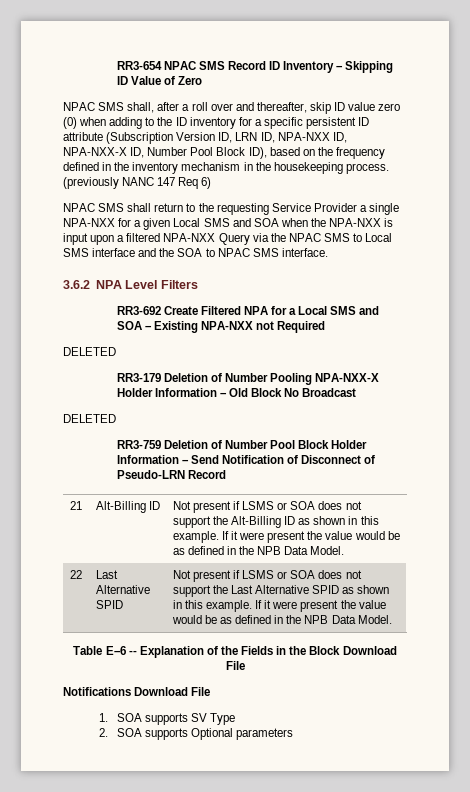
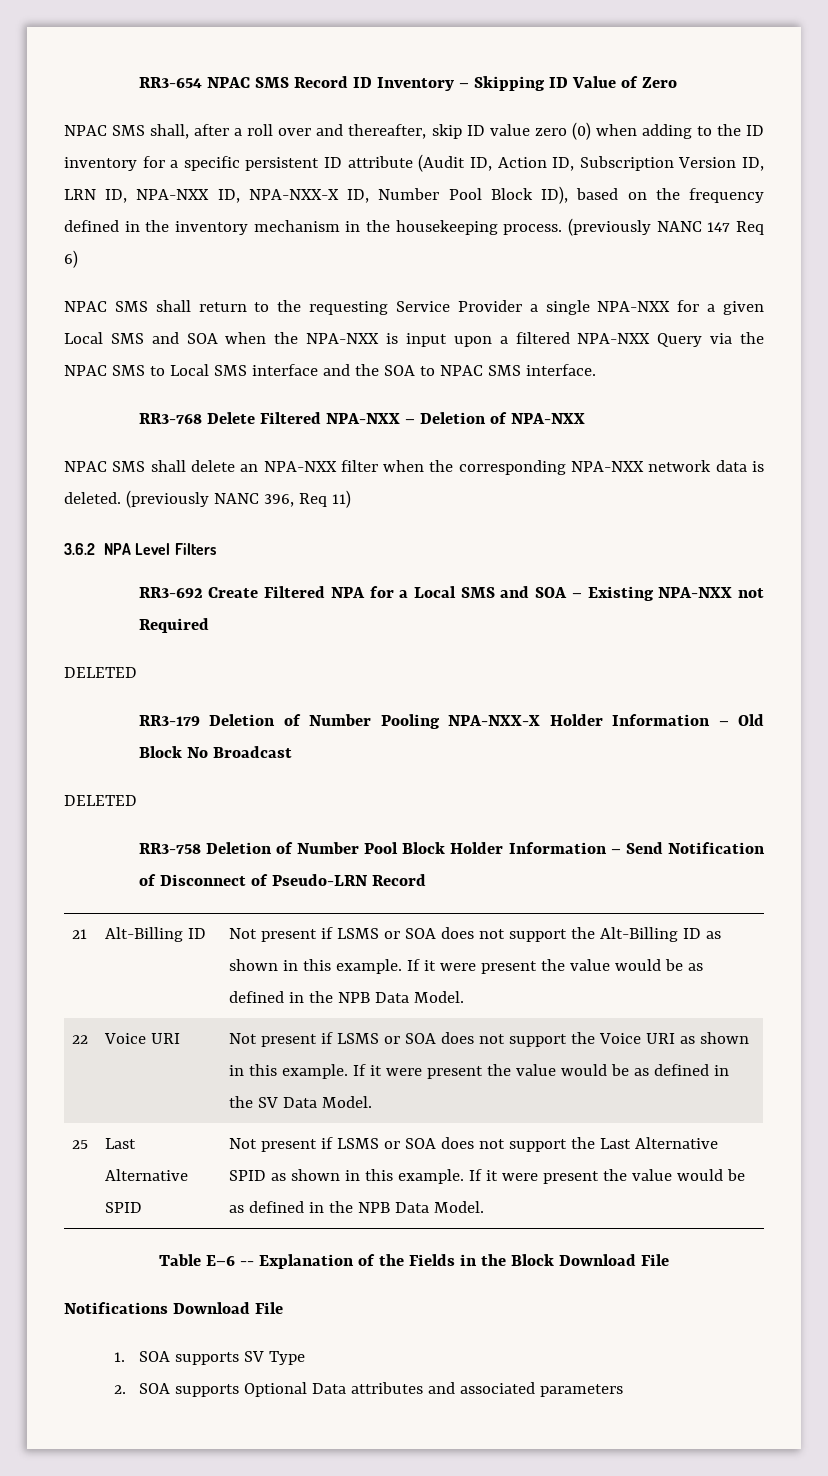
[106,132,174,144] (Subscription -> [418,154,674,172] (Audit ID, Action ID, Subscription
(328, 252) none -> [138,412,585,424] [64,460,764,475] [64,490,351,508] // RR3-768 Delete Filtered NPA-NXX – Deletion of NPA-NXX // NPAC SMS shall delete an NPA-NXX filter when the corresponding NPA-NXX network data is deleted. (previously NANC 396, Req 11)
[116,440,161,449] RR3-759 -> [138,843,201,854] RR3-758
(82, 574) none -> [104,1033,181,1044] [229,1032,750,1047] [229,1064,730,1079] [229,1096,373,1108] [72,1140,89,1149] | Voice URI | Not present if LSMS or SOA does not support the Voice URI as shown in this example. If it were present the value would be as defined in the SV Data Model. // 25
(233, 734) none -> [311,1382,535,1394] Data attributes and associated

